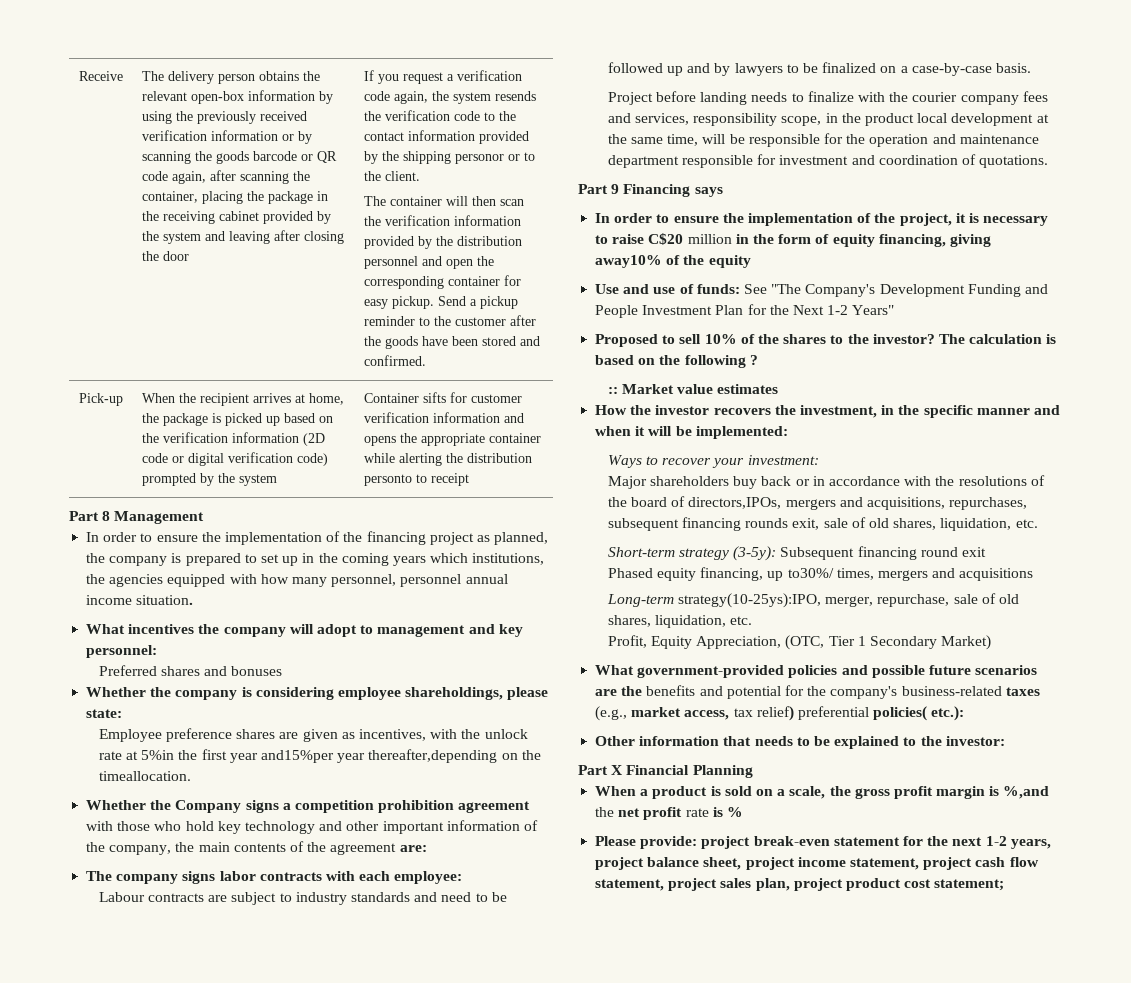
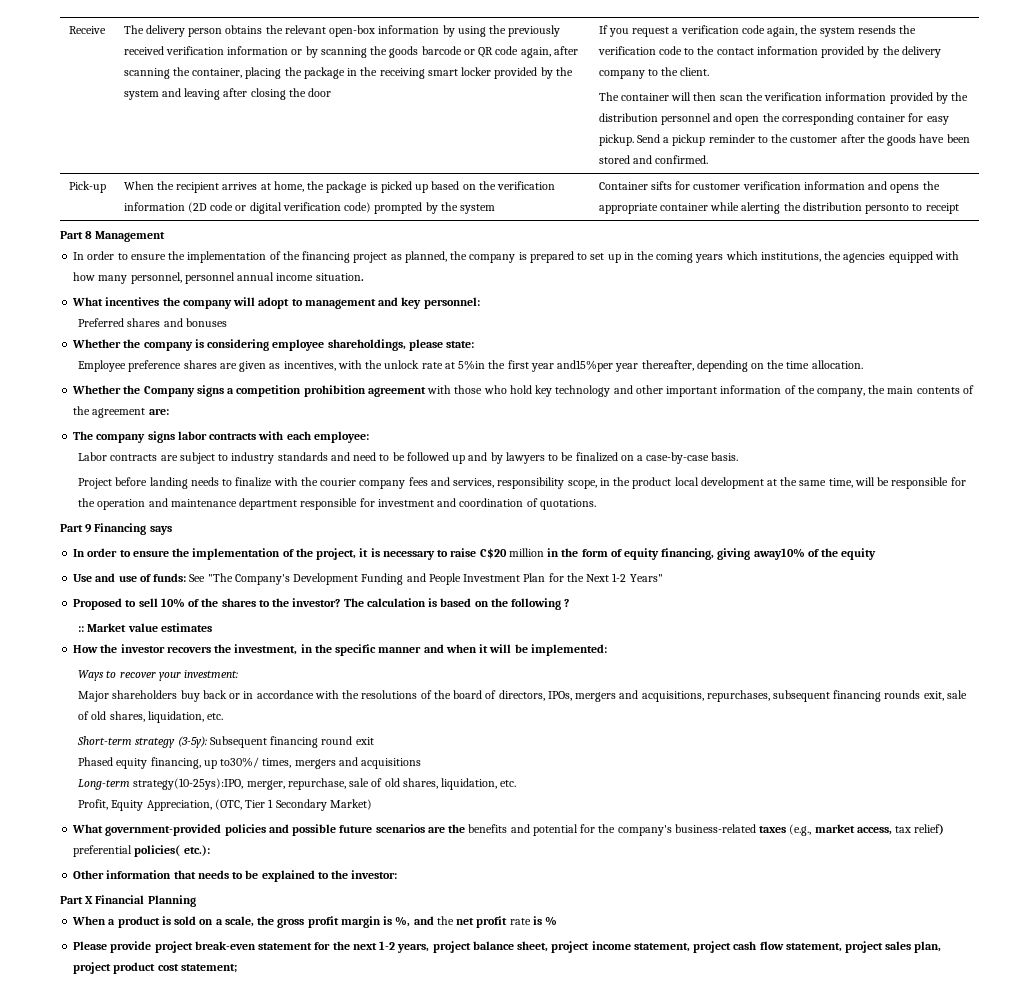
[218,211,259,221] cabinet -> [427,67,492,76] smart locker
[402,151,520,164] shipping personor or -> [901,46,941,58] [598,70,645,79] delivery company
[368,749,541,763] [98,771,191,781] thereafter,depending on the timeallocation. -> [641,360,863,372] thereafter, depending on the time allocation.
[98,892,145,902] Labour -> [78,452,108,461] Labor
[688,497,782,509] directors,IPOs, -> [498,690,572,701] directors, IPOs,
[1003,786,1050,799] %,and -> [395,916,434,927] %, and
[640,836,698,849] provide: -> [110,941,152,953] provide

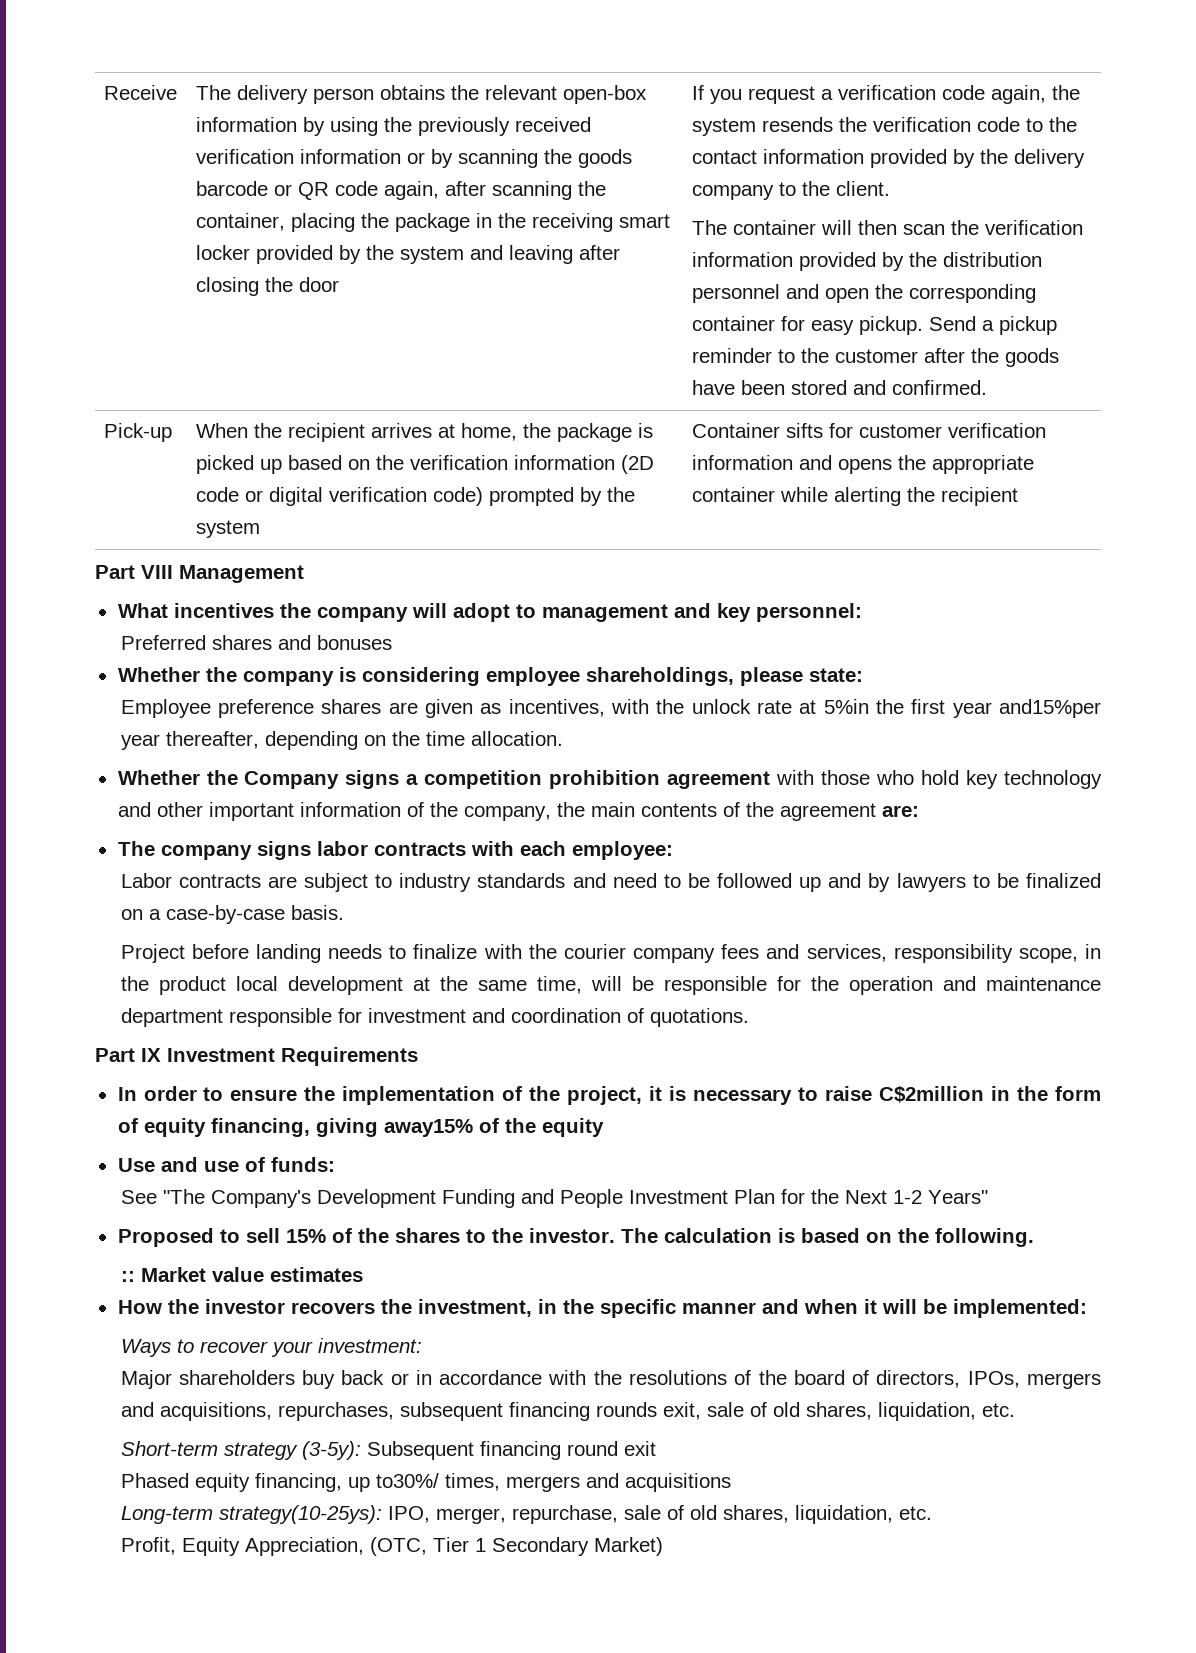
[802,202,959,214] [60,231,93,239] distribution personto to receipt // Part 8 -> [941,487,1019,506] [95,565,173,579] recipient // Part VIII
[73,251,959,263] [73,272,364,284] // In order to ensure the implementation of the financing project as planned, the company is prepared to set up in the coming years which institutions, the agencies equipped with how many personnel, personnel annual income situation. -> (304, 574) none
[85,523,172,535] 9 Financing says -> [141,1047,418,1066] IX Investment Requirements
[479,548,544,559] C$20 million -> [879,1086,985,1103] C$2million
[753,548,805,560] away10% -> [383,1119,473,1137] away15%
(187, 577) none -> (335, 1164) //
[160,598,185,608] 10% -> [285,1229,326,1243] 15%
[292,598,341,607] investor? -> [528,1228,615,1243] investor.
[511,598,570,610] following ? -> [934,1228,1034,1247] following.
[133,778,244,790] strategy(10-25ys):IPO, -> [218,1505,430,1524] strategy(10-25ys): IPO,
[72,824,945,836] [73,845,210,857] [73,870,398,882] [60,895,196,907] [72,916,558,928] [73,941,942,953] [73,962,237,974] // What government-provided policies and possible future scenarios are the benefits and potential for the company's business-related taxes (e.g., market access, tax relief) preferential policies( etc.): // Other information that needs to be explained to the investor: // Part X Financial Planning // When a product is sold on a scale, the gross profit margin is %, and the net profit rate is % // Please provide project break-even statement for the next 1-2 years, project balance sheet, project income statement, project cash flow statement, project sales plan, project product cost statement; -> (663, 1546) none

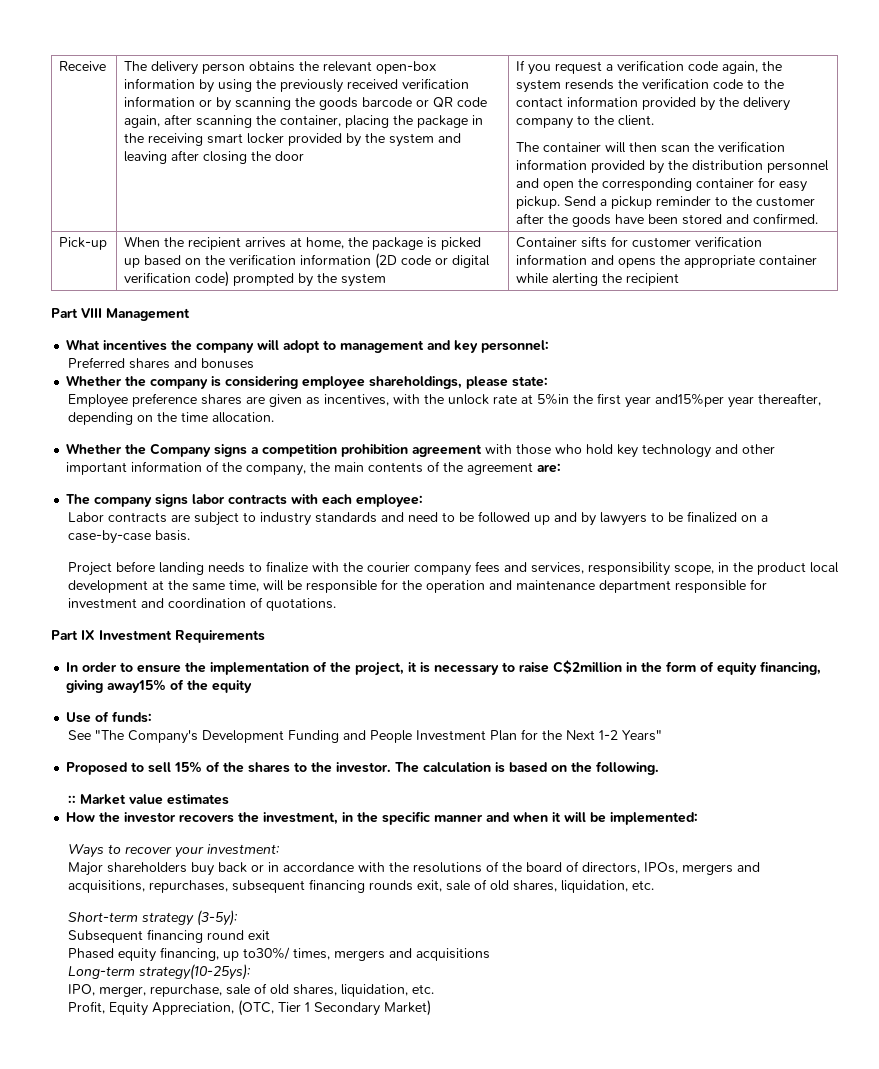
[160,1157,239,1172] and use -> (92, 717) none
(361, 1450) none -> (238, 918) //
(382, 1514) none -> (251, 972) //

